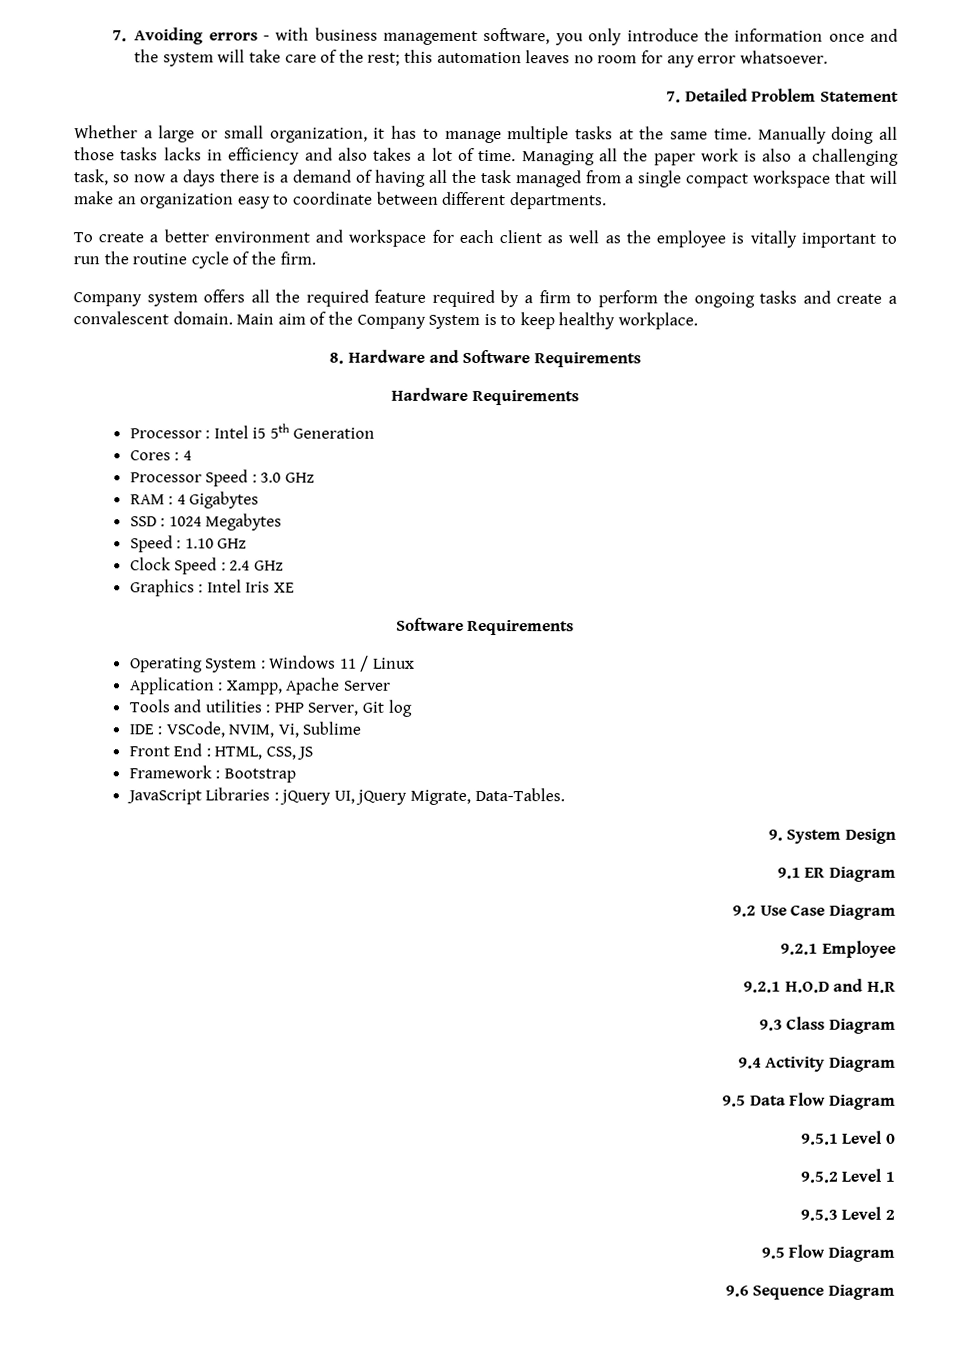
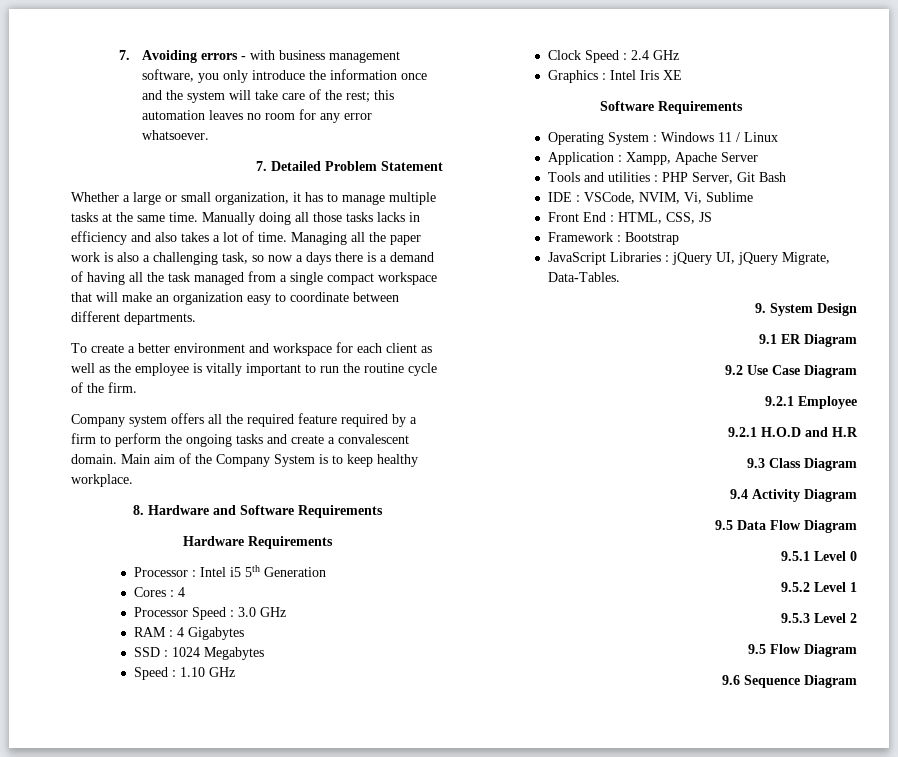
[387,699,412,717] log -> [758,172,786,182] Bash

